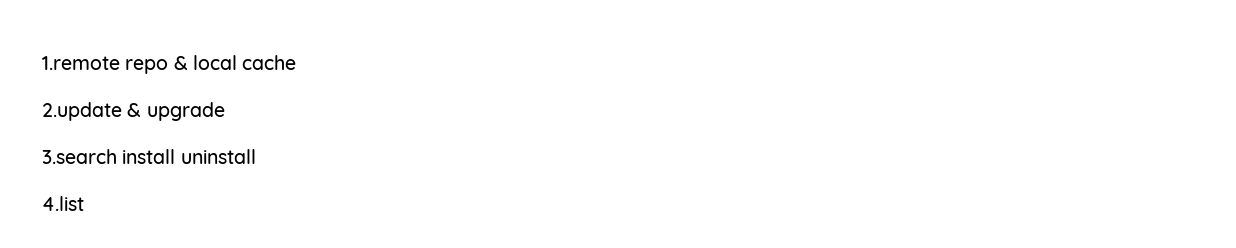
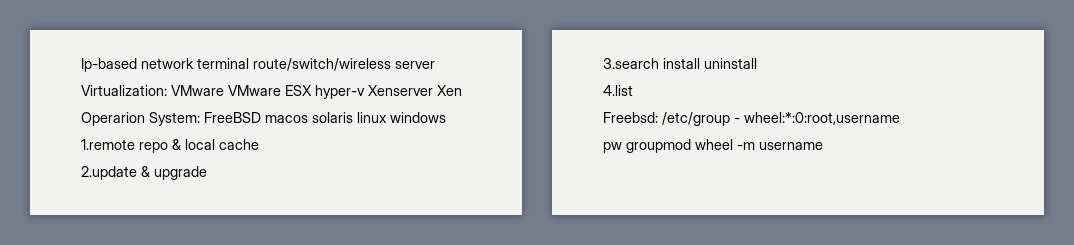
(42, 63) none -> [81,58,435,72] [81,85,462,99] [81,112,446,126] Ip-based network terminal route/switch/wireless server // Virtualization: VMware VMware ESX hyper-v Xenserver Xen // Operarion System: FreeBSD macos solaris linux windows //
(84, 203) none -> [603,112,900,126] [603,139,823,153] // Freebsd: /etc/group - wheel:*:0:root,username // pw groupmod wheel -m username

